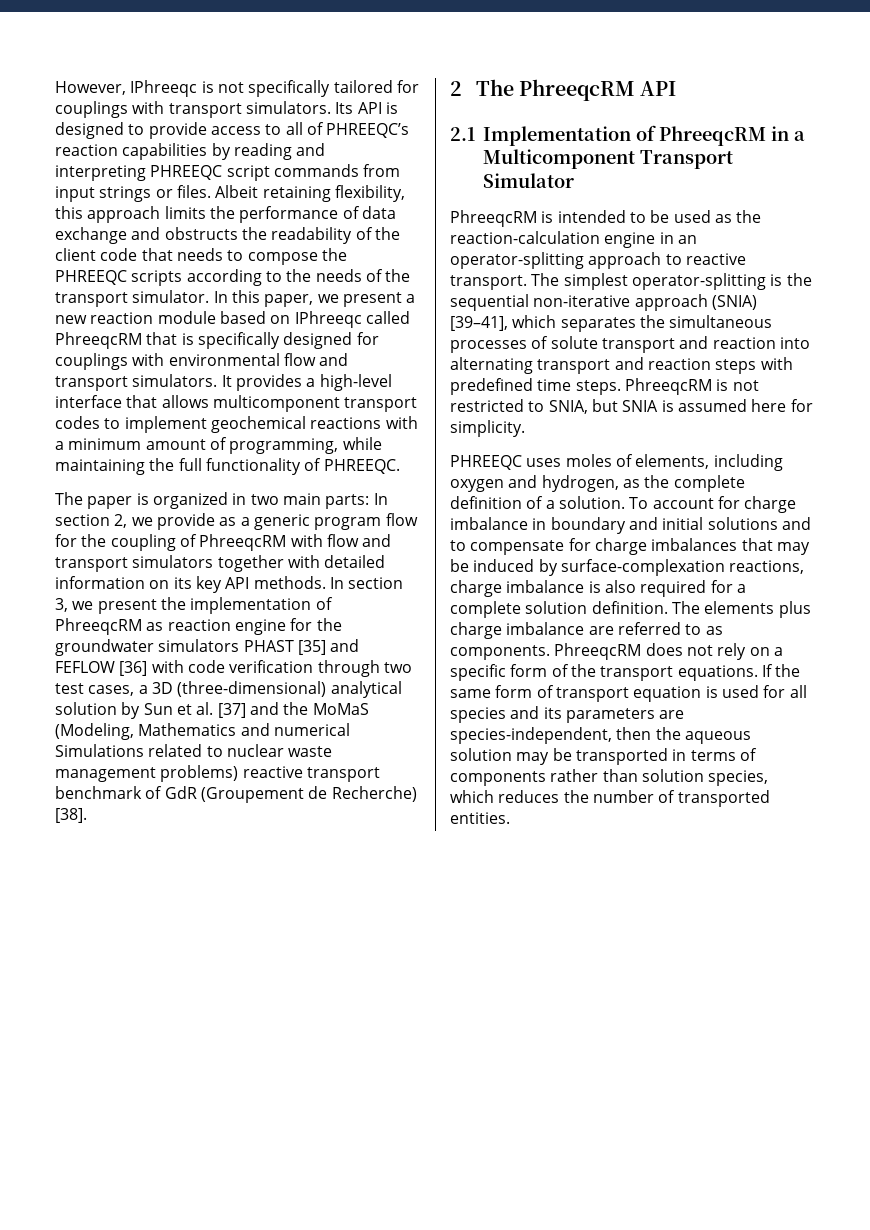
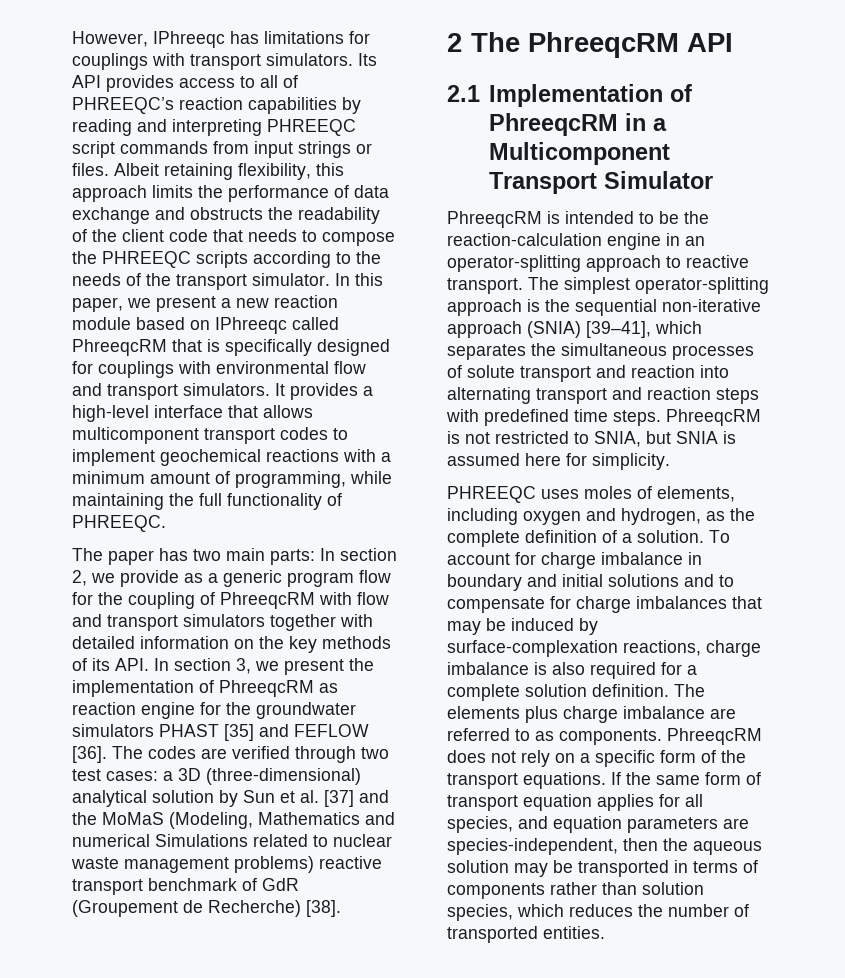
[201,80,393,97] is not specifically tailored -> [230,31,344,44] has limitations
[385,102,398,114] [55,122,207,139] is designed to provide -> [106,75,174,92] provides
[136,492,247,509] is organized in -> [159,548,188,561] has
[173,576,326,593] its key API methods. -> [259,636,391,653] [72,658,149,671] the key methods of its API.
[119,660,314,676] [36] with code verification -> [72,746,290,763] [36]. The codes are verified
[88,685,135,696] cases, -> [106,771,158,781] cases:
[673,210,732,223] used as -> (679, 217) none
(766, 281) none -> [447,299,522,316] approach
[705,685,807,698] [450,706,562,723] is used for all species and its -> [597,794,703,811] [447,816,622,833] applies for all species, and equation

